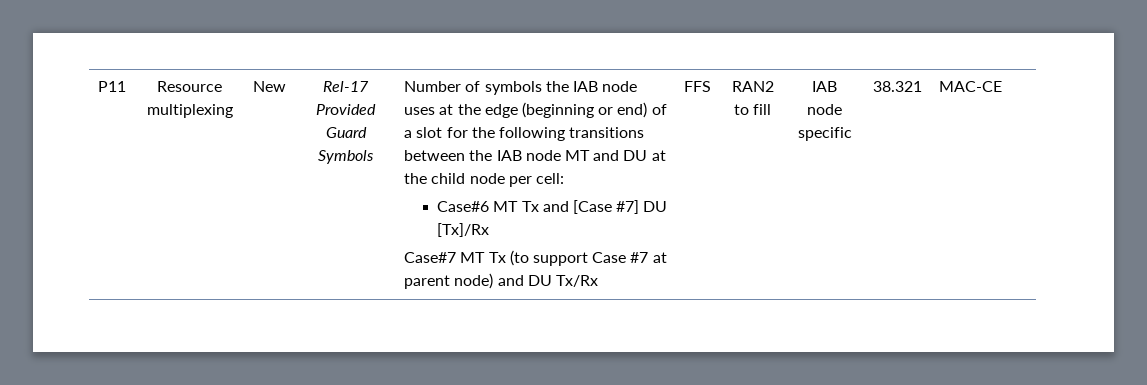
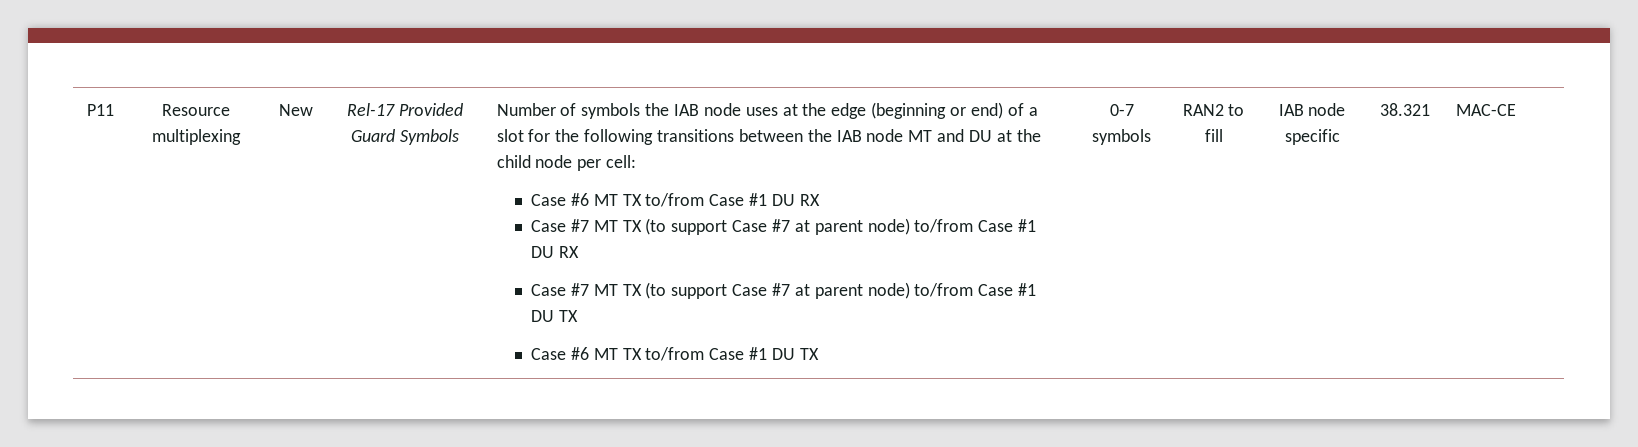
[437,200,668,214] [437,223,490,237] [404,250,667,266] [404,273,599,289] [684,81,711,92] Case#6 MT Tx and [Case #7] DU [Tx]/Rx // Case#7 MT Tx (to support Case #7 at parent node) and DU Tx/Rx | FFS -> [530,193,820,207] [530,218,1037,235] [530,246,579,258] [530,282,1037,299] [530,310,578,322] [530,347,819,361] [1109,104,1134,116] [1092,129,1151,145] Case #6 MT TX to/from Case #1 DU RX // Case #7 MT TX (to support Case #7 at parent node) to/from Case #1 DU RX // Case #7 MT TX (to support Case #7 at parent node) to/from Case #1 DU TX // Case #6 MT TX to/from Case #1 DU TX | 0-7 symbols

